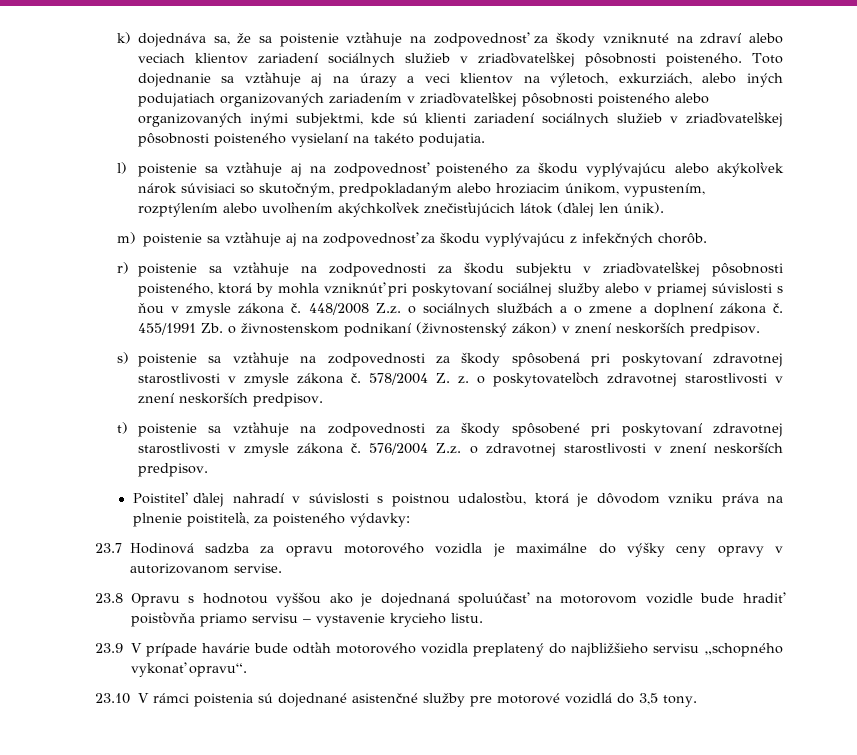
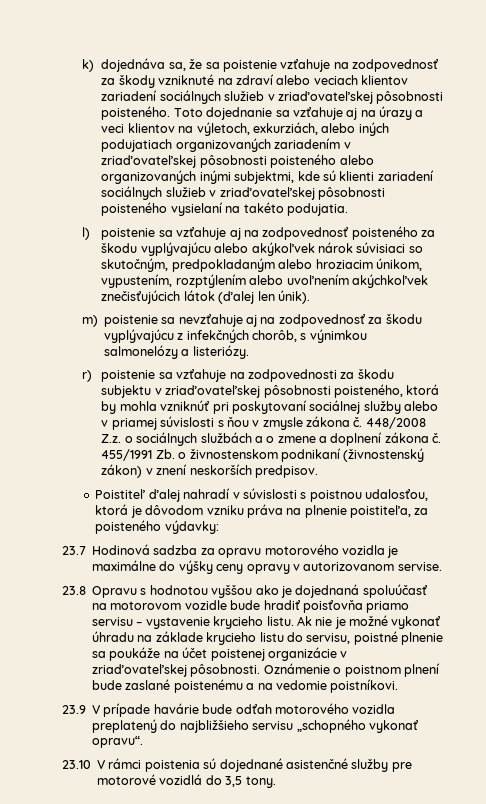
[224,232,281,247] vzťahuje -> [178,314,243,327] nevzťahuje
[657,233,707,244] chorôb. -> [252,329,367,343] [103,345,249,359] chorôb, s výnimkou salmonelózy a listeriózy.
[116,352,784,367] [137,372,784,387] [137,392,323,407] [116,422,784,437] [137,442,783,457] [137,463,208,477] // s) poistenie sa vzťahuje na zodpovednosti za škody spôsobená pri poskytovaní zdravotnej starostlivosti v zmysle zákona č. 578/2004 Z. z. o poskytovateľoch zdravotnej starostlivosti v znení neskorších predpisov. // t) poistenie sa vzťahuje na zodpovednosti za škody spôsobené pri poskytovaní zdravotnej starostlivosti v zmysle zákona č. 576/2004 Z.z. o zdravotnej starostlivosti v znení neskorších predpisov. -> (318, 471) none
(483, 618) none -> [296,615,442,629] [92,631,444,645] [92,647,348,661] [92,663,440,677] [92,679,399,693] Ak nie je možné vykonať úhradu na základe krycieho listu do servisu, poistné plnenie sa poukáže na účet poistenej organizácie v zriaďovateľskej pôsobnosti. Oznámenie o poistnom plnení bude zaslané poistenému a na vedomie poistníkovi.

